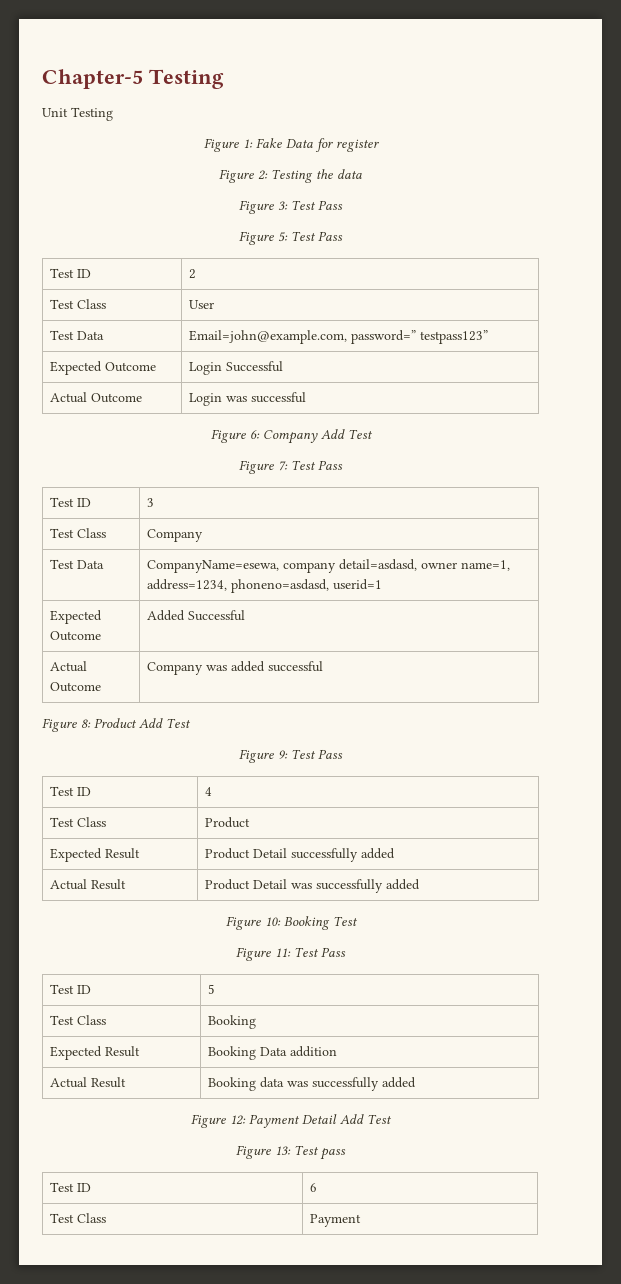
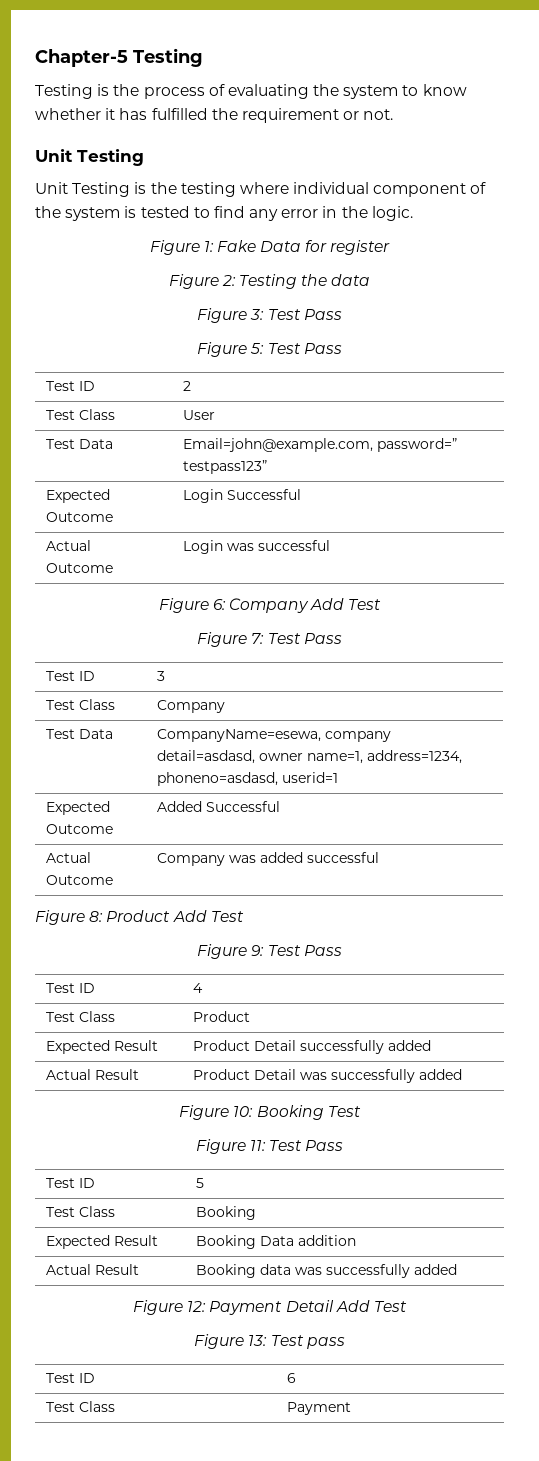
[42,107,113,121] Unit Testing -> [35,84,467,99] [35,108,394,123] [35,149,144,166] [35,182,487,197] [35,206,413,221] Testing is the process of evaluating the system to know whether it has fulfilled the requirement or not. // Unit Testing // Unit Testing is the testing where individual component of the system is tested to find any error in the logic.

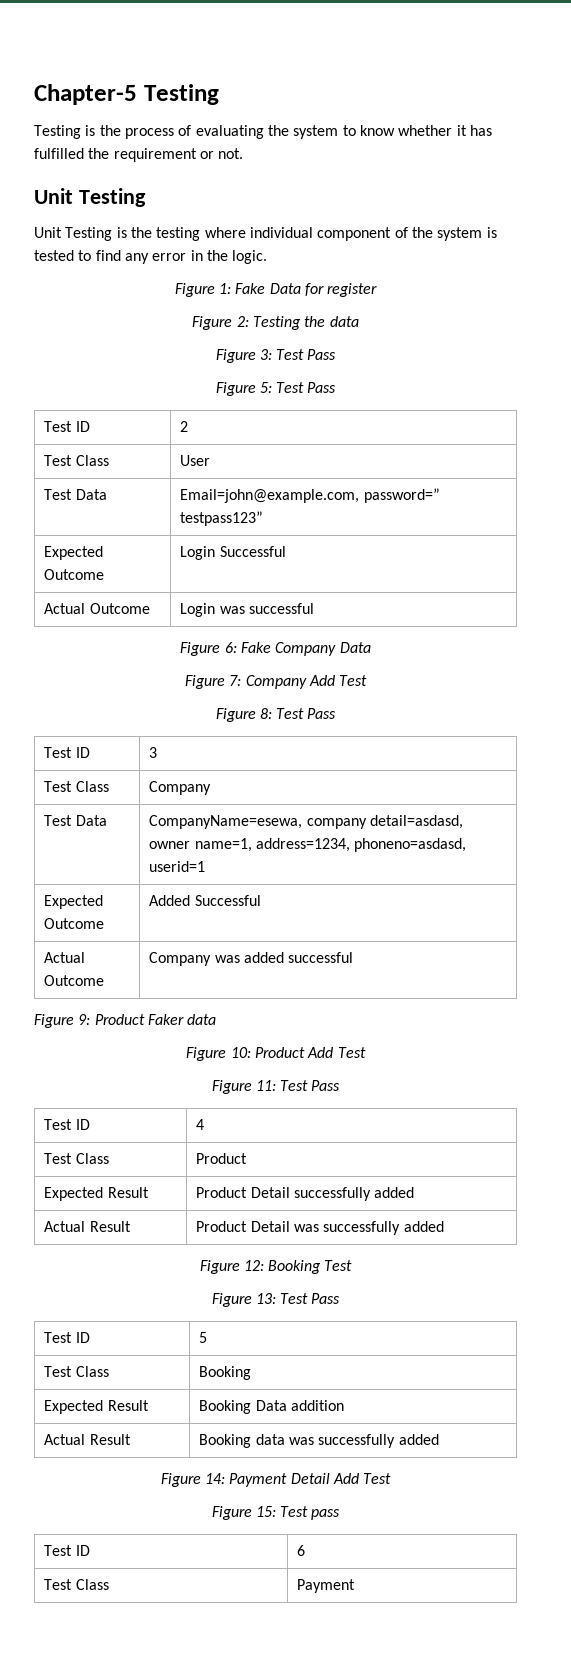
(226, 604) none -> [241,642,371,656] [184,675,242,689] Fake Company Data // Figure 7:
[251,633,265,644] 7: -> [259,708,272,719] 8:
[89,911,104,922] 8: -> [78,1014,217,1025] [186,1047,251,1061] 9: Product Faker data // Figure 10:
[251,945,265,956] 9: -> [255,1080,276,1091] 11:
[233,1106,254,1117] 10: -> [243,1260,264,1271] 12:
[249,1140,266,1151] 11: -> [255,1293,276,1304] 13:
[187,1301,207,1312] 12: -> [205,1473,226,1484] 14:
[248,1335,268,1346] 13: -> [255,1506,276,1517] 15:

